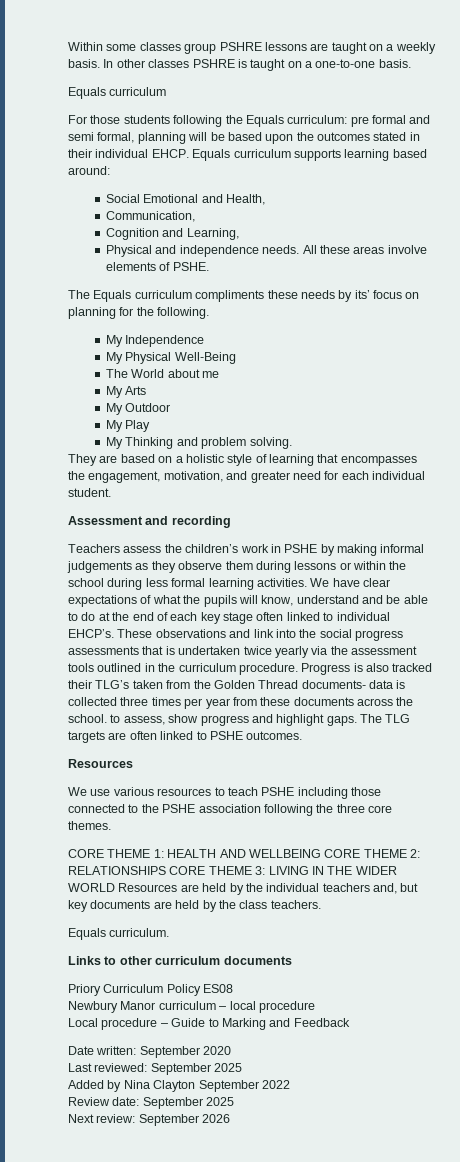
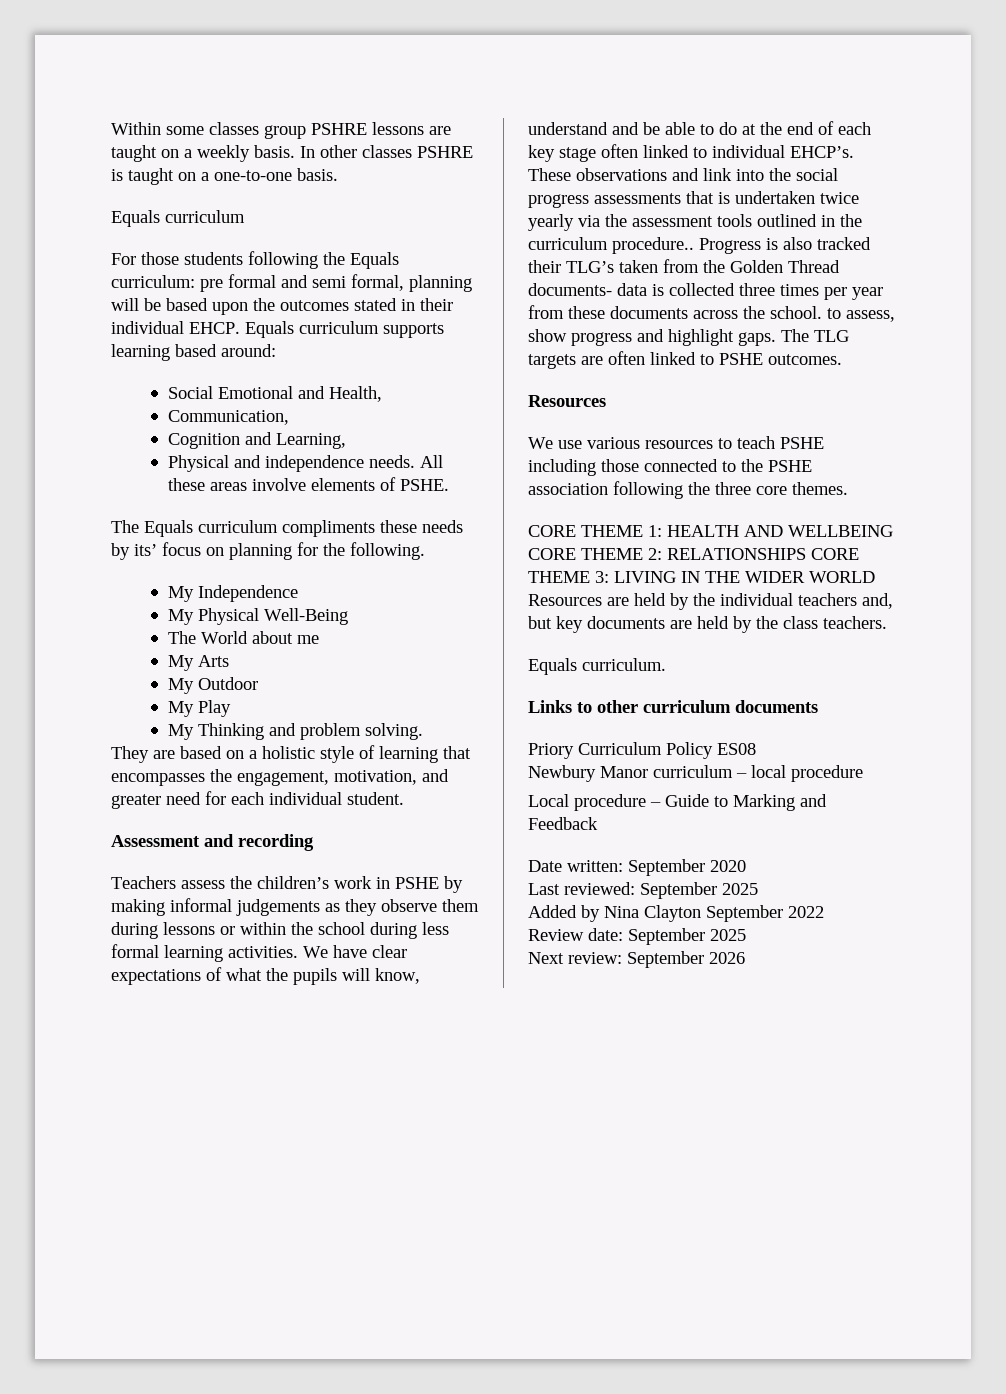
[238,663,298,675] procedure. -> [612,237,694,254] procedure..

